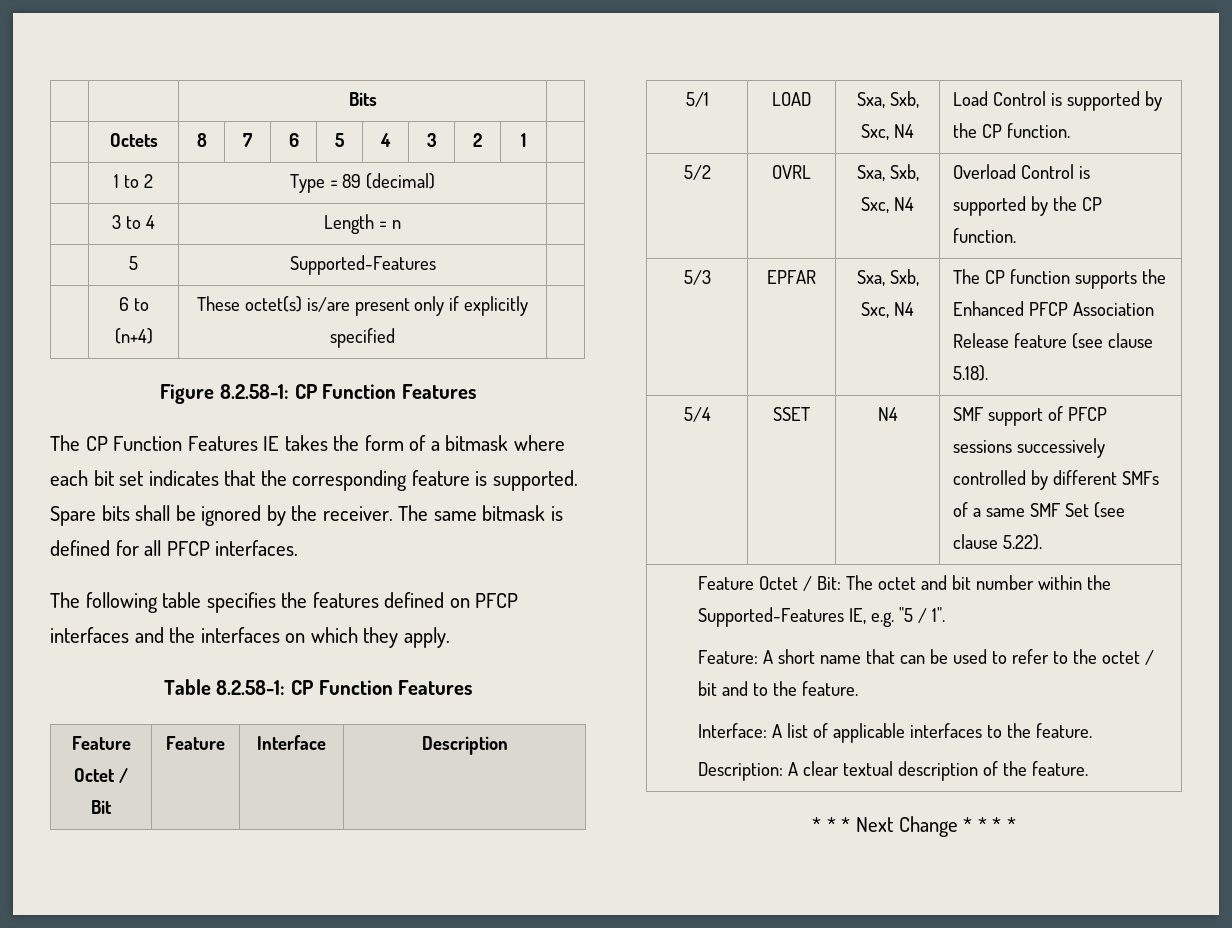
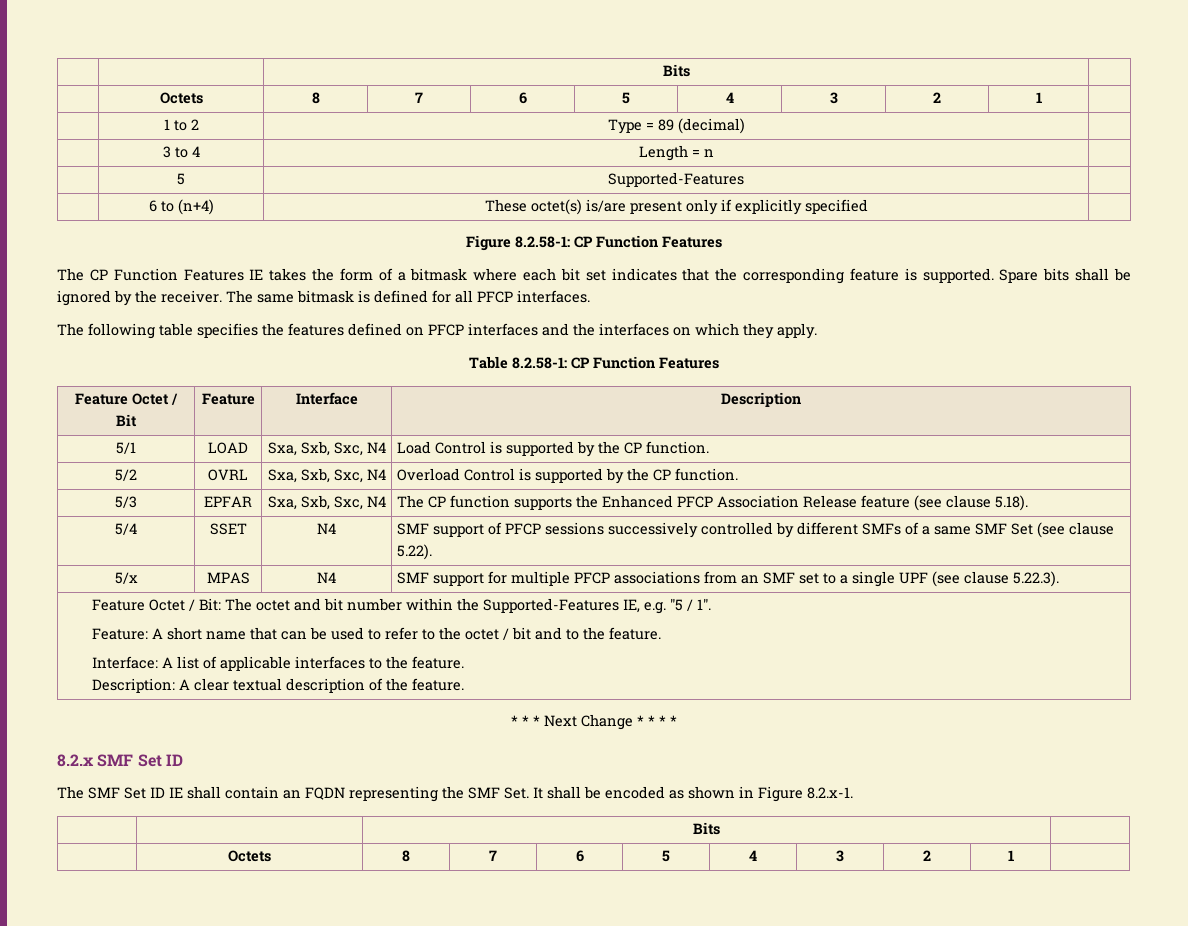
(1043, 542) none -> [114,572,138,584] [206,572,250,584] [317,572,336,583] [397,571,1060,587] // 5/x | MPAS | N4 | SMF support for multiple PFCP associations from an SMF set to a single UPF (see clause 5.22.3).
(1016, 824) none -> [57,754,183,767] [57,786,853,802] [693,822,720,835] [228,850,271,862] [402,850,410,862] [489,850,497,861] [575,850,584,862] [662,850,670,862] [749,850,757,861] [836,850,844,862] [923,850,931,861] [1007,850,1014,861] // 8.2.x SMF Set ID // The SMF Set ID IE shall contain an FQDN representing the SMF Set. It shall be encoded as shown in Figure 8.2.x-1. // | | Bits | // | Octets | 8 | 7 | 6 | 5 | 4 | 3 | 2 | 1 |

